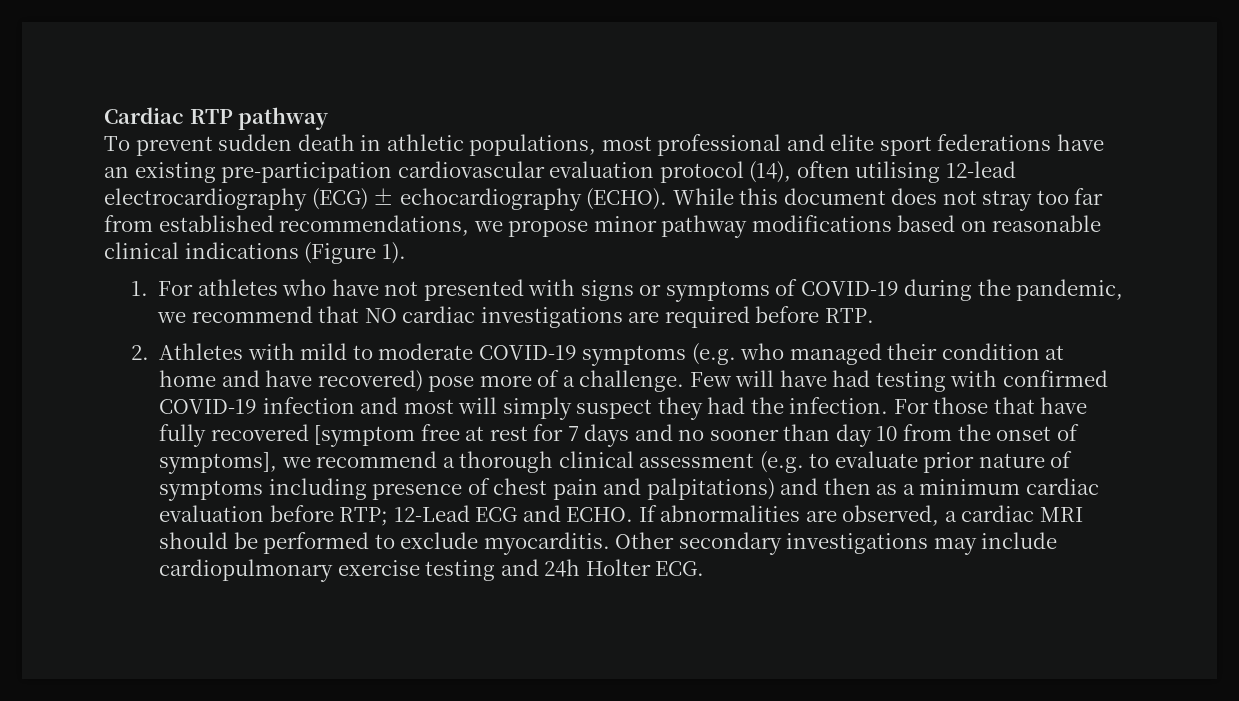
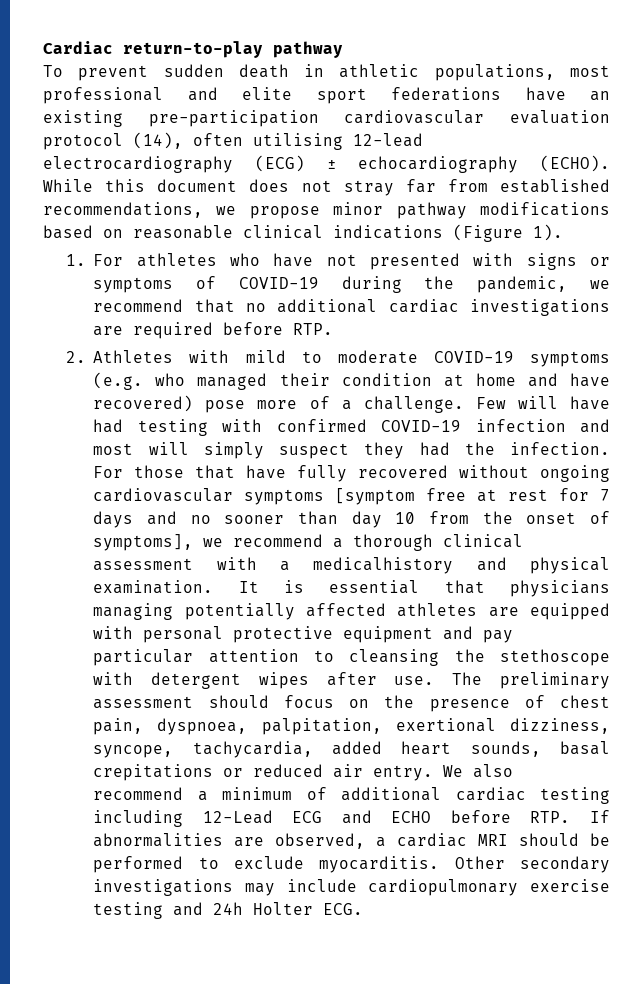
[189,109,233,124] RTP -> [123,41,263,58] return-to-play
[1036,190,1069,205] too -> (394, 188) none
[364,308,397,323] NO -> [245,299,378,313] no additional
(309, 432) none -> [459,465,610,482] [93,488,325,505] without ongoing cardiovascular symptoms
[759,451,1073,473] [158,478,1099,501] [158,505,634,526] (e.g. to evaluate prior nature of symptoms including presence of chest pain and palpitations) and then as a minimum cardiac evaluation before RTP; 12-Lead ECG and ECHO. -> [216,557,611,574] [93,580,611,597] [93,603,611,620] [93,626,514,643] [93,649,611,666] [93,672,610,689] [93,695,611,712] [93,718,610,735] [93,741,611,758] [93,764,514,781] [93,787,610,804] [93,810,571,827] with a medicalhistory and physical examination. It is essential that physicians managing potentially affected athletes are equipped with personal protective equipment and pay particular attention to cleansing the stethoscope with detergent wipes after use. The preliminary assessment should focus on the presence of chest pain, dyspnoea, palpitation, exertional dizziness, syncope, tachycardia, added heart sounds, basal crepitations or reduced air entry. We also recommend a minimum of additional cardiac testing including 12-Lead ECG and ECHO before RTP.

